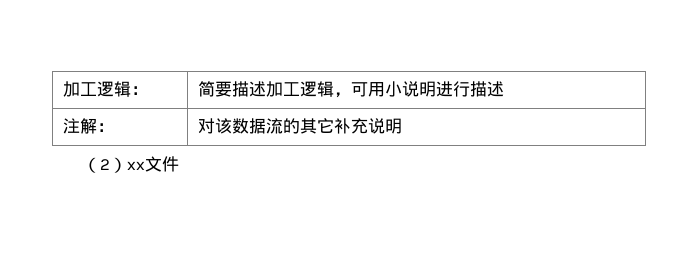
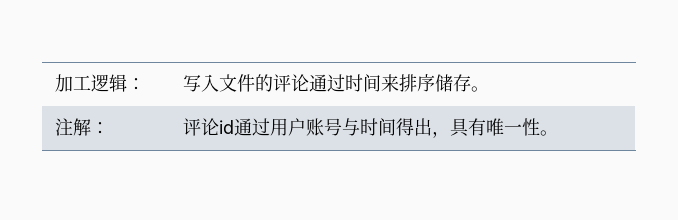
[197,81,504,98] [62,118,114,134] [197,118,402,134] [82,156,179,173] 简要描述加工逻辑，可用小说明进行描述 // 注解： | 对该数据流的其它补充说明 // （2）xx文件 -> [183,74,490,92] [55,118,110,136] [183,118,559,138] 写入文件的评论通过时间来排序储存。 // 注解： | 评论id通过用户账号与时间得出，具有唯一性。

